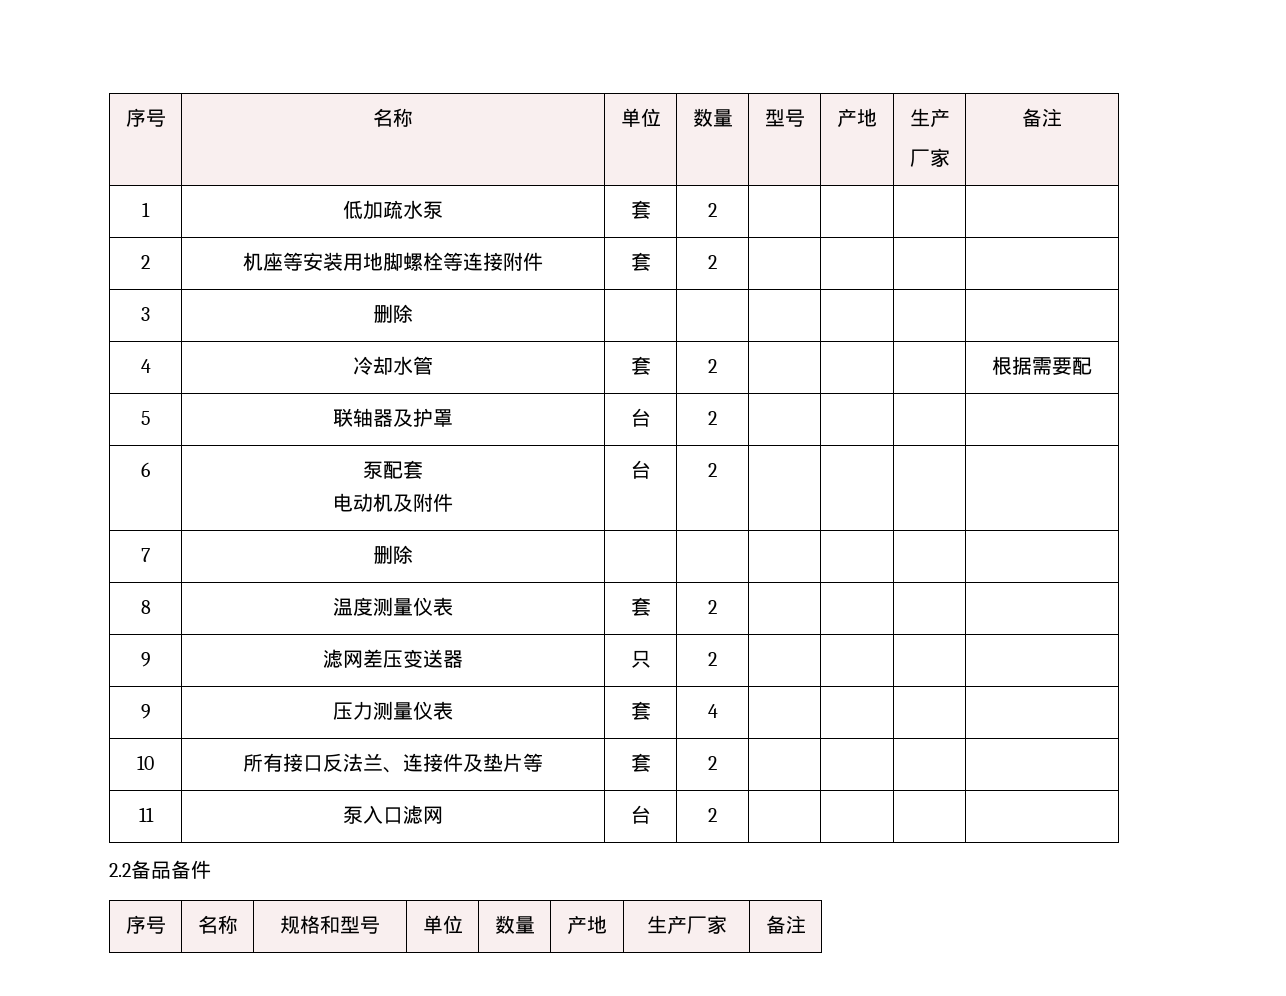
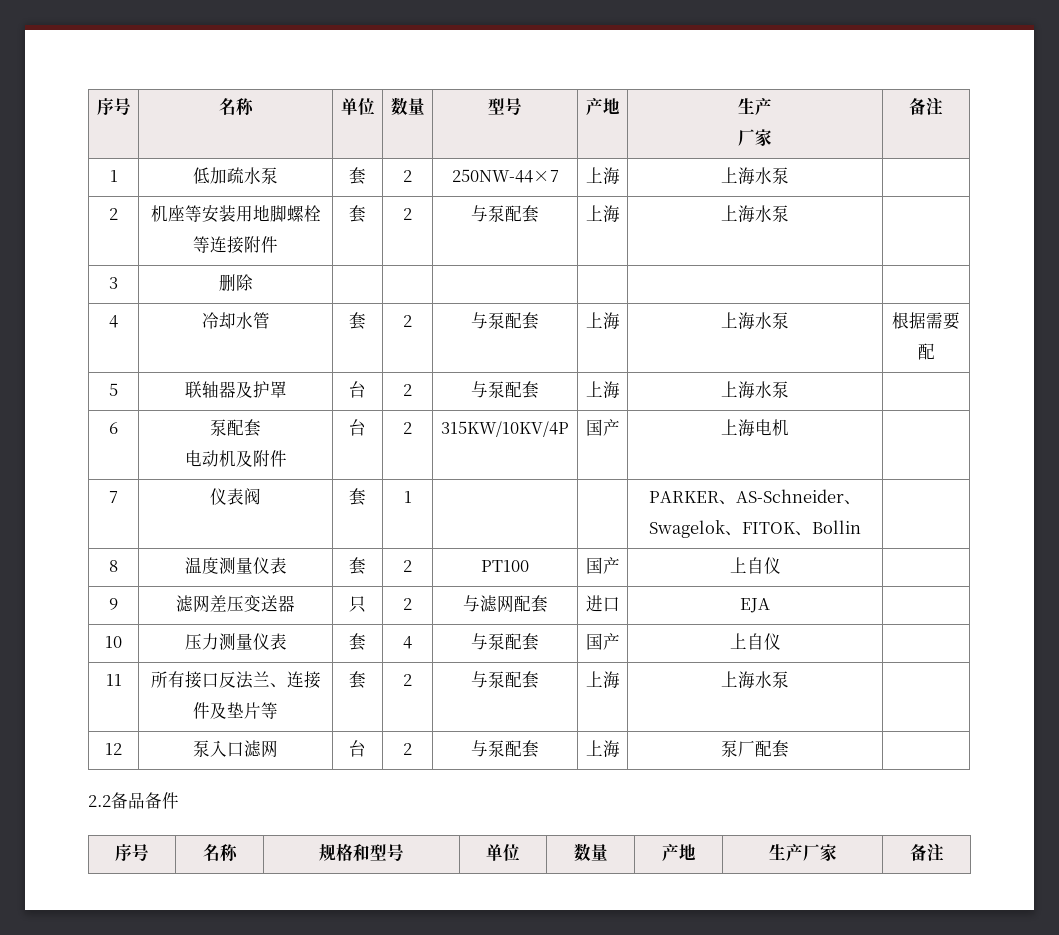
(717, 210) | | -> [451,169,559,183] [585,167,620,185] [721,167,789,185] 250NW-44×7 | 上海 | 上海水泵
(717, 262) | | -> [471,205,539,223] [585,205,620,223] [721,205,789,223] 与泵配套 | 上海 | 上海水泵
(717, 366) | | -> [471,312,539,330] [585,312,620,330] [721,312,789,330] 与泵配套 | 上海 | 上海水泵
(717, 418) | | -> [471,381,539,399] [585,381,620,399] [721,381,789,399] 与泵配套 | 上海 | 上海水泵
[141,548,150,562] [373,545,413,564] | | | // 7 | 删除 | | | | | -> [441,421,569,437] [585,419,620,436] [721,419,789,437] [109,491,118,503] [210,488,261,505] [349,488,366,506] [403,491,412,503] [649,489,861,505] [649,520,861,538] 315KW/10KV/4P | 国产 | 上海电机 | // 7 | 仪表阀 | 套 | 1 | | | PARKER、AS-Schneider、Swagelok、FITOK、Bollin
(717, 607) | | -> [481,560,529,572] [585,557,620,574] [729,557,781,574] PT100 | 国产 | 上自仪
[140,704,151,719] | | | // 9 -> [462,595,548,613] [585,595,620,612] [740,598,770,613] [105,636,122,648] 与滤网配套 | 进口 | EJA | // 10
[137,755,154,770] | | | // 10 -> [471,633,539,651] [585,633,620,650] [729,633,781,650] [105,674,122,686] 与泵配套 | 国产 | 上自仪 | // 11
[138,807,154,822] | | | // 11 -> [471,671,539,689] [585,671,620,689] [721,671,789,689] [105,743,122,755] 与泵配套 | 上海 | 上海水泵 | // 12
(717, 815) | | -> [471,740,539,758] [585,740,620,758] [721,740,789,758] 与泵配套 | 上海 | 泵厂配套

